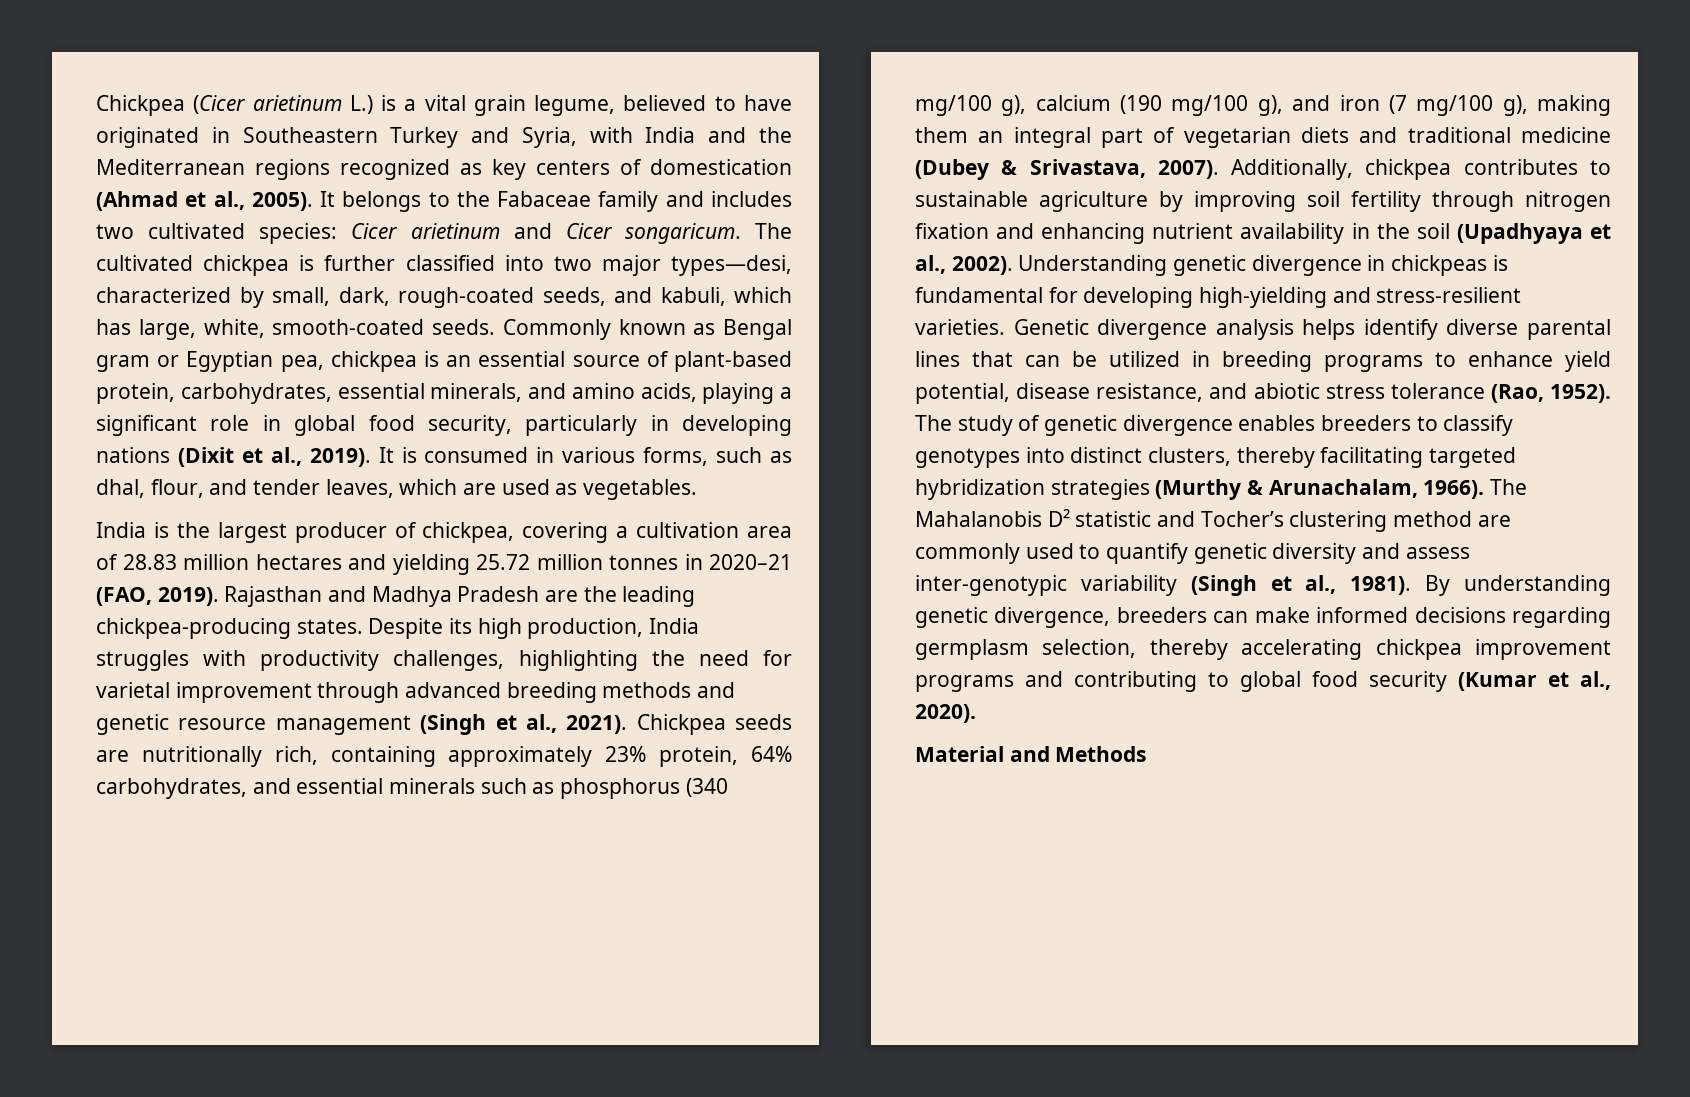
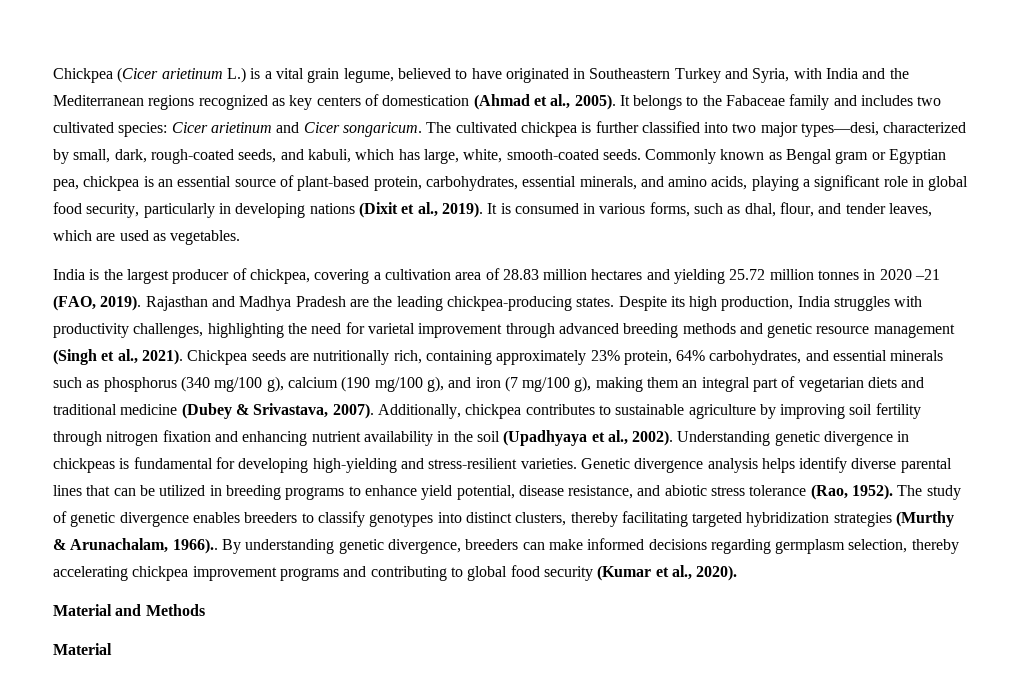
[709,554,792,570] 2020–21 -> [879,269,941,280] 2020 –21
[1423,479,1528,499] [915,508,1511,532] [915,543,1470,564] [915,575,1412,596] 1966). The Mahalanobis D² statistic and Tocher’s clustering method are commonly used to quantify genetic diversity and assess inter-genotypic variability (Singh et al., 1981). -> [172,538,218,554] 1966)..
(1147, 754) none -> [53,643,112,655] // Material

